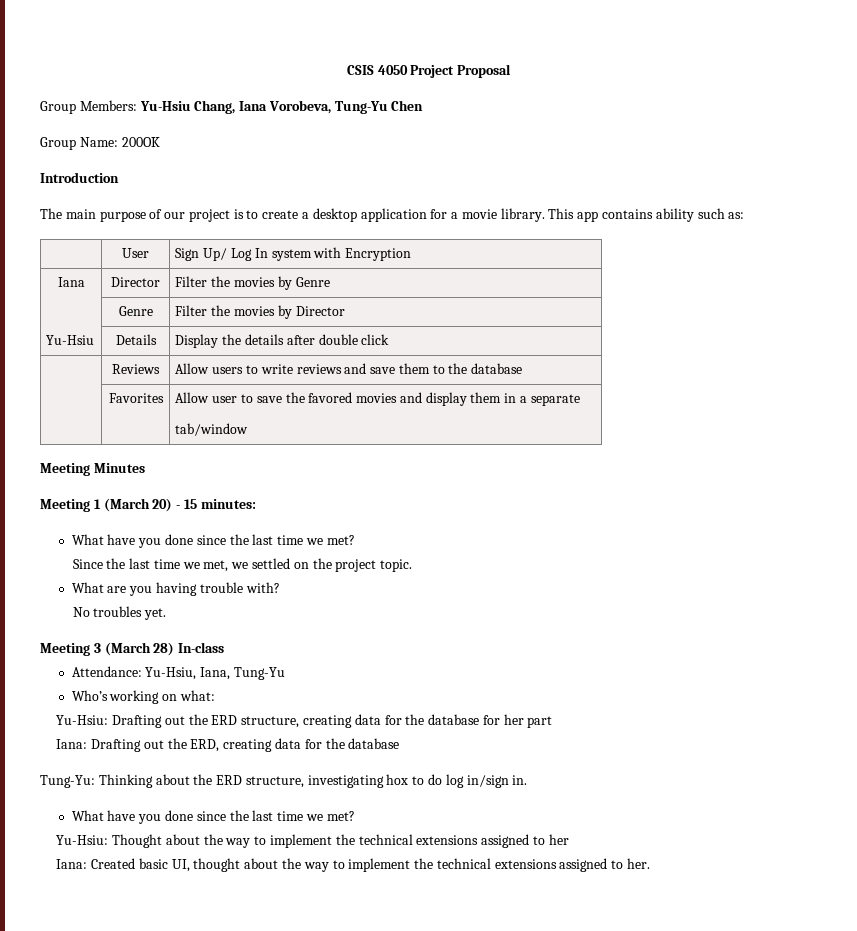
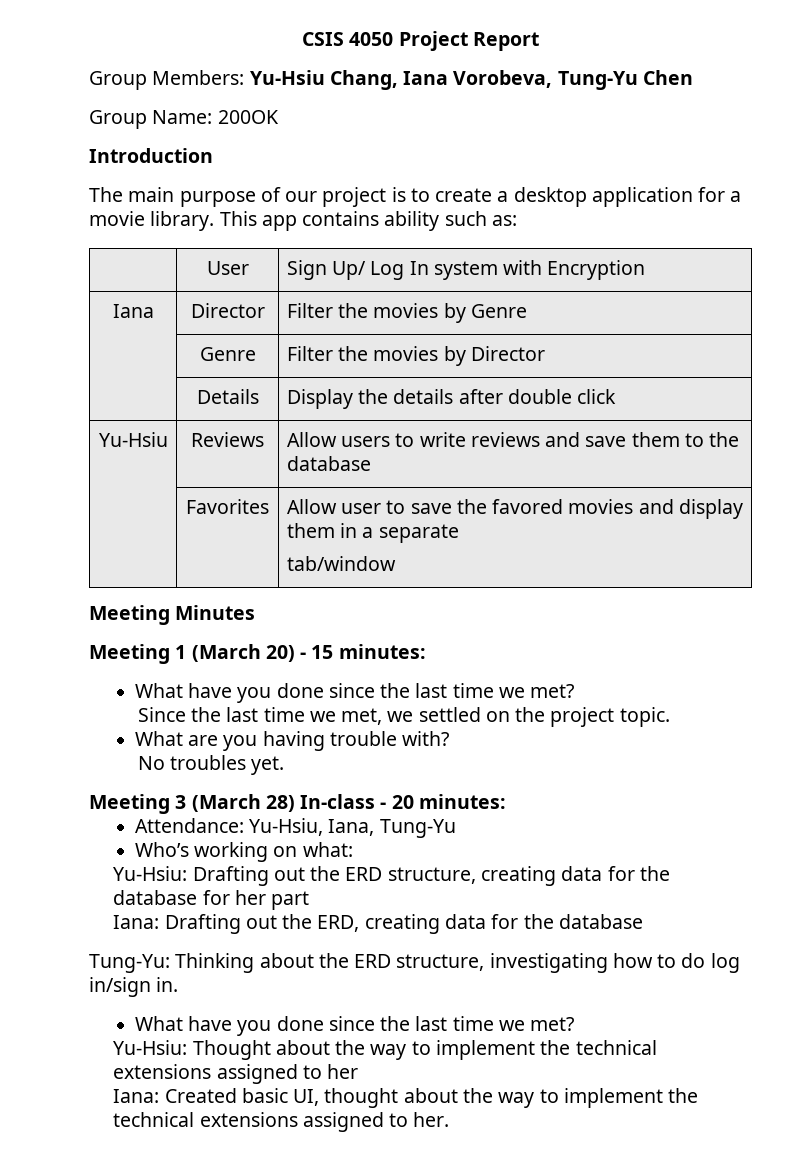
[457,64,512,78] Proposal -> [472,32,539,51] Report
[46,335,95,345] Yu-Hsiu -> (545, 353) none
(390, 339) none -> [98,432,168,447] Yu-Hsiu
(225, 647) none -> [380,794,506,809] - 20 minutes:
[386,774,409,785] hox -> [612,953,653,968] how

